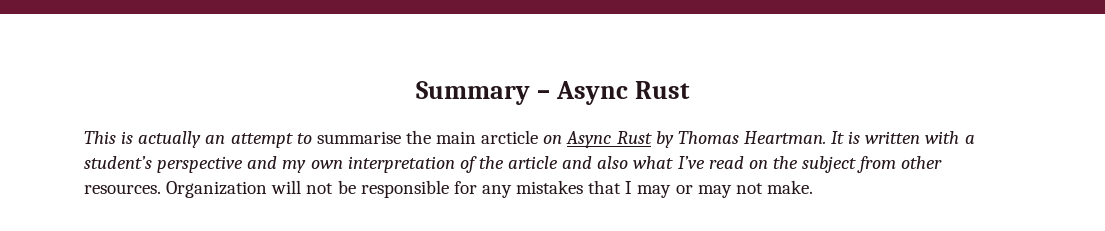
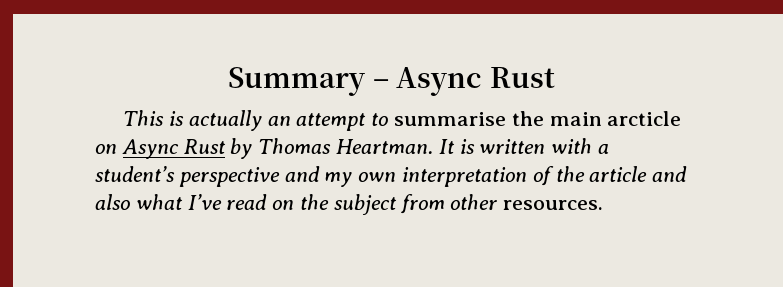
[166,180,813,198] Organization will not be responsible for any mistakes that I may or may not make. -> (604, 205) none

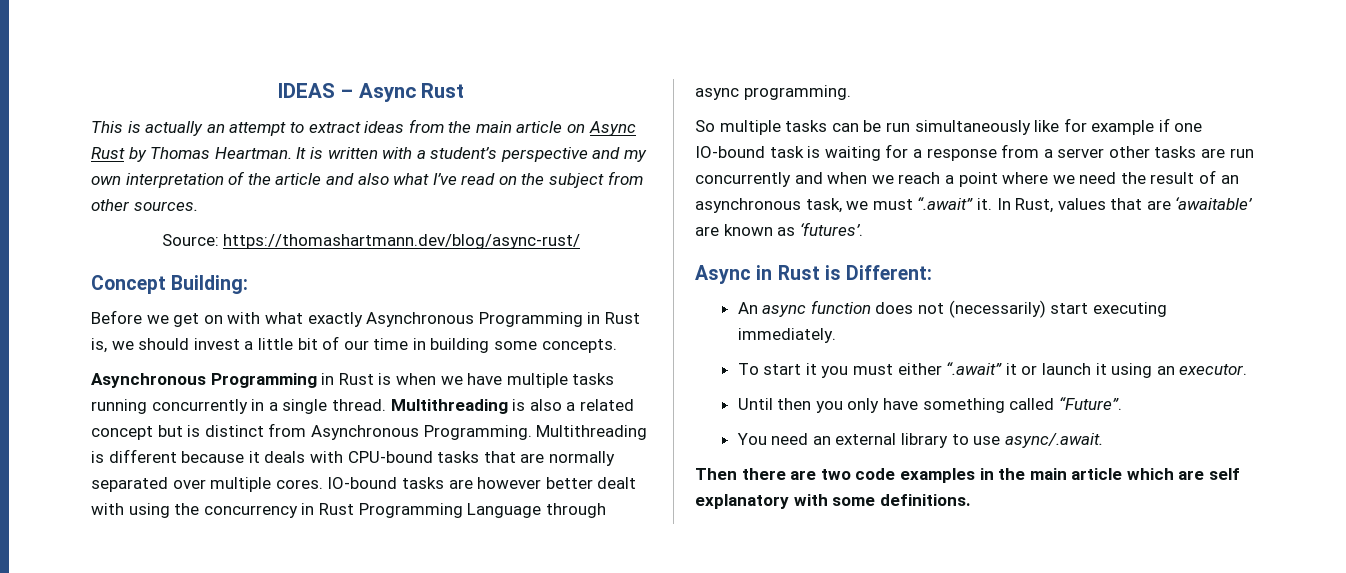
[228,67,366,96] Summary -> [277,83,335,98] IDEAS
[393,111,682,126] summarise the main arcticle -> [308,119,563,133] extract ideas from the main article
[503,200,604,210] resources. -> [133,201,198,211] [161,234,581,249] [91,275,249,294] [91,310,640,327] [91,336,617,353] [91,373,615,388] [91,399,634,414] [91,423,648,440] [91,449,615,466] [91,477,637,492] [91,503,606,518] [695,85,851,100] [695,118,1203,135] [695,144,1254,161] [695,170,1239,187] [695,197,1253,213] [695,222,863,236] [695,265,933,284] [737,300,1167,318] [737,328,836,343] [737,362,1248,378] [737,397,1122,413] [736,433,1103,448] [695,468,1241,483] [695,494,971,509] sources. // Source: https://thomashartmann.dev/blog/async-rust/ // Concept Building: // Before we get on with what exactly Asynchronous Programming in Rust is, we should invest a little bit of our time in building some concepts. // Asynchronous Programming in Rust is when we have multiple tasks running concurrently in a single thread. Multithreading is also a related concept but is distinct from Asynchronous Programming. Multithreading is different because it deals with CPU-bound tasks that are normally separated over multiple cores. IO-bound tasks are however better dealt with using the concurrency in Rust Programming Language through async programming. // So multiple tasks can be run simultaneously like for example if one IO-bound task is waiting for a response from a server other tasks are run concurrently and when we reach a point where we need the result of an asynchronous task, we must “.await” it. In Rust, values that are ‘awaitable’ are known as ‘futures’. // Async in Rust is Different: // An async function does not (necessarily) start executing immediately. // To start it you must either “.await” it or launch it using an executor. // Until then you only have something called “Future”. // You need an external library to use async/.await. // Then there are two code examples in the main article which are self explanatory with some definitions.

